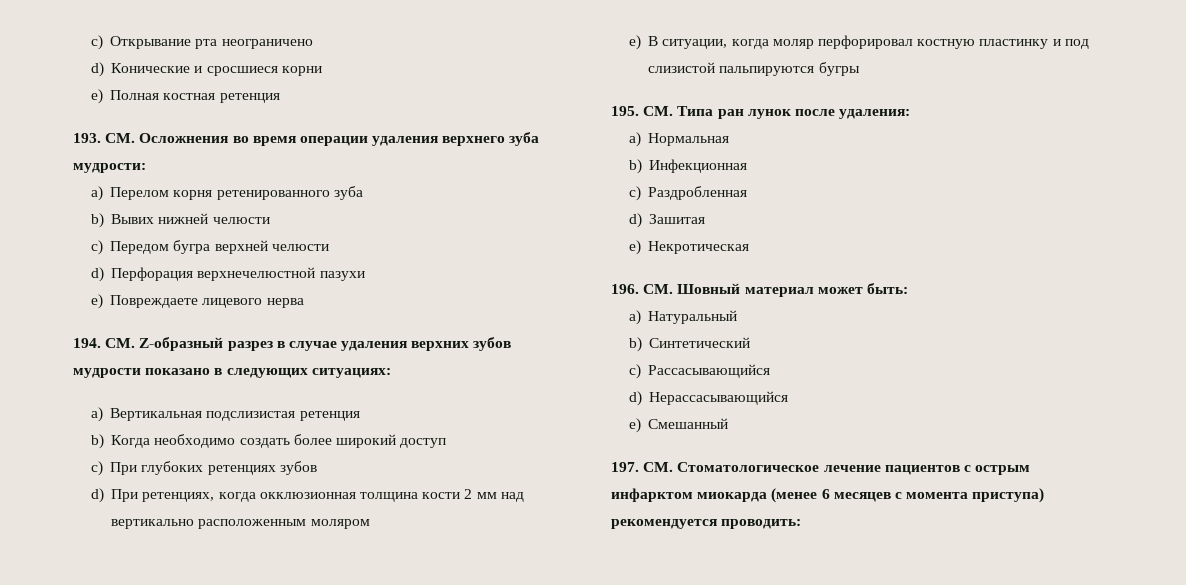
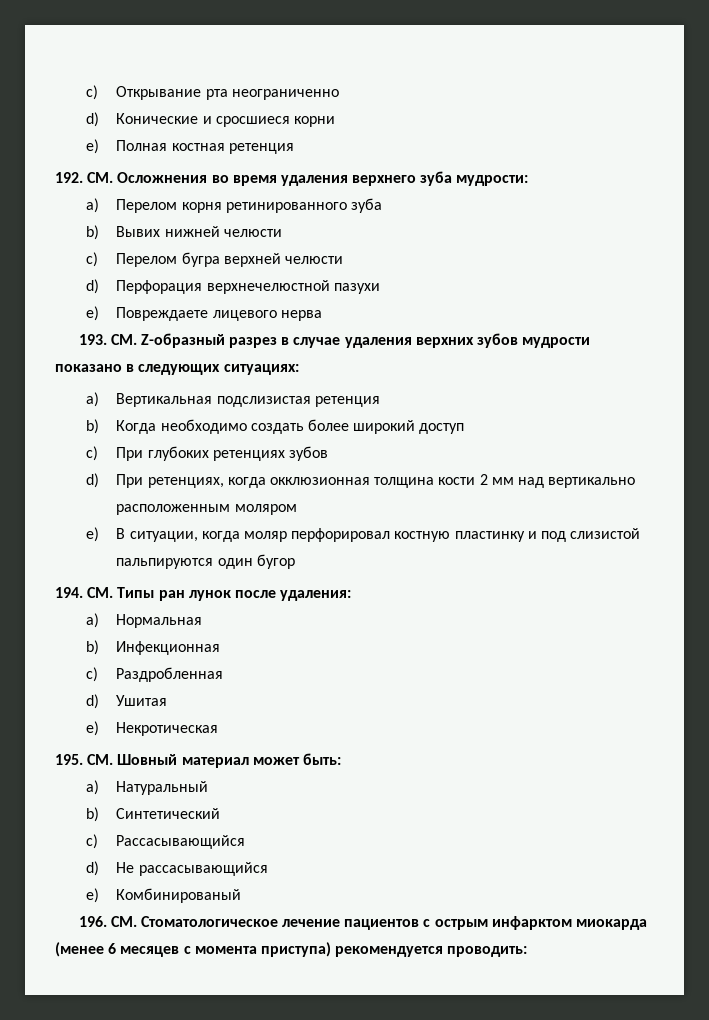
[221,39,313,49] неограничено -> [231,89,339,100] неограниченно
[73,133,101,143] 193. -> [55,172,83,183] 192.
[299,136,368,146] операции -> (277, 180) none
[216,190,330,200] ретенированного -> [225,202,347,213] ретинированного
[110,241,170,254] Передом -> [116,253,178,267] Перелом
[73,338,101,348] 194. -> [78,334,107,345] 193.
[818,62,860,76] [611,106,714,116] бугры // 195. СМ. Типа -> [217,554,295,569] [55,587,155,598] один бугор // 194. СМ. Типы
[649,214,706,224] Зашитая -> [116,695,168,706] Ушитая
[611,284,639,294] 196. -> [55,754,83,765] 195.
[649,391,789,405] [628,418,729,433] [611,462,639,472] Нерассасывающийся // e) Смешанный // 197. -> [116,862,268,876] [85,888,242,903] [78,916,107,927] Не рассасывающийся // e) Комбинированый // 196.

